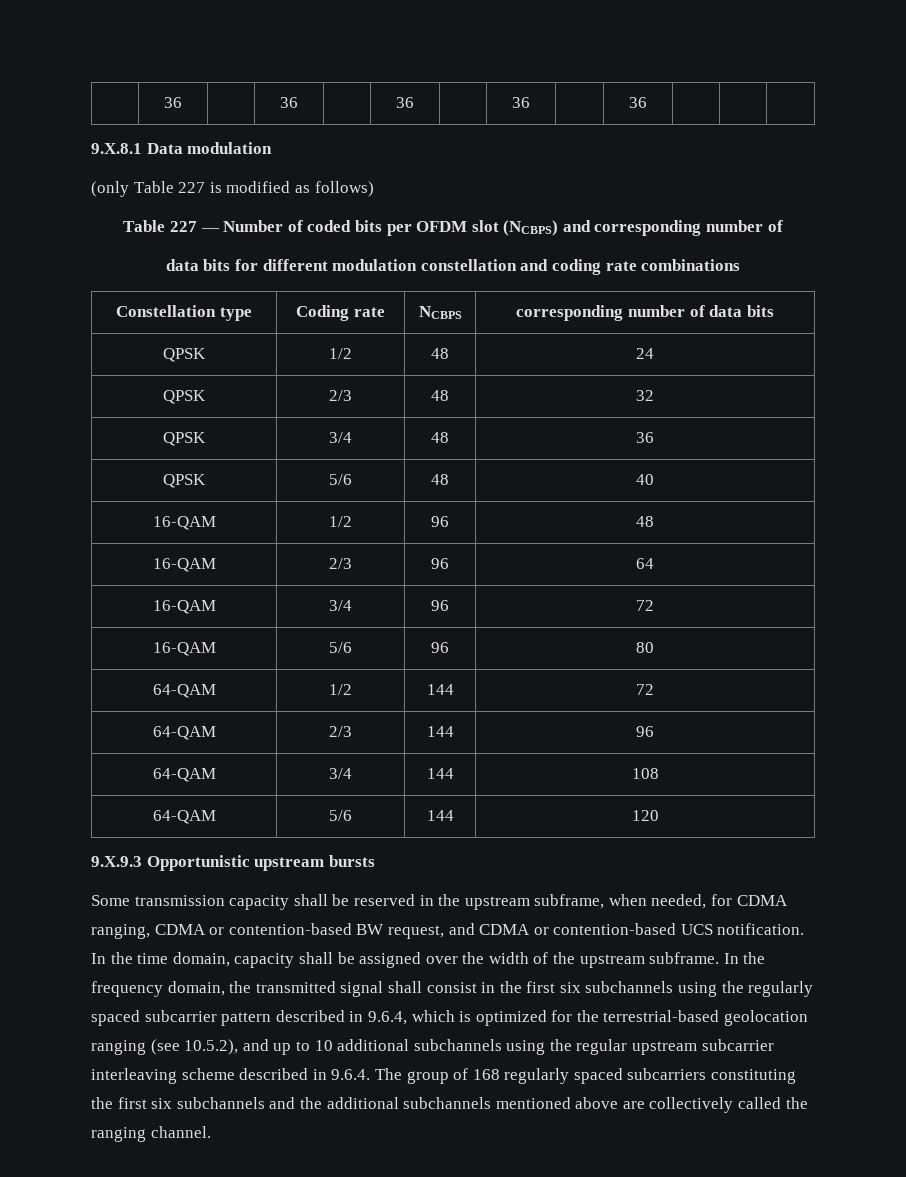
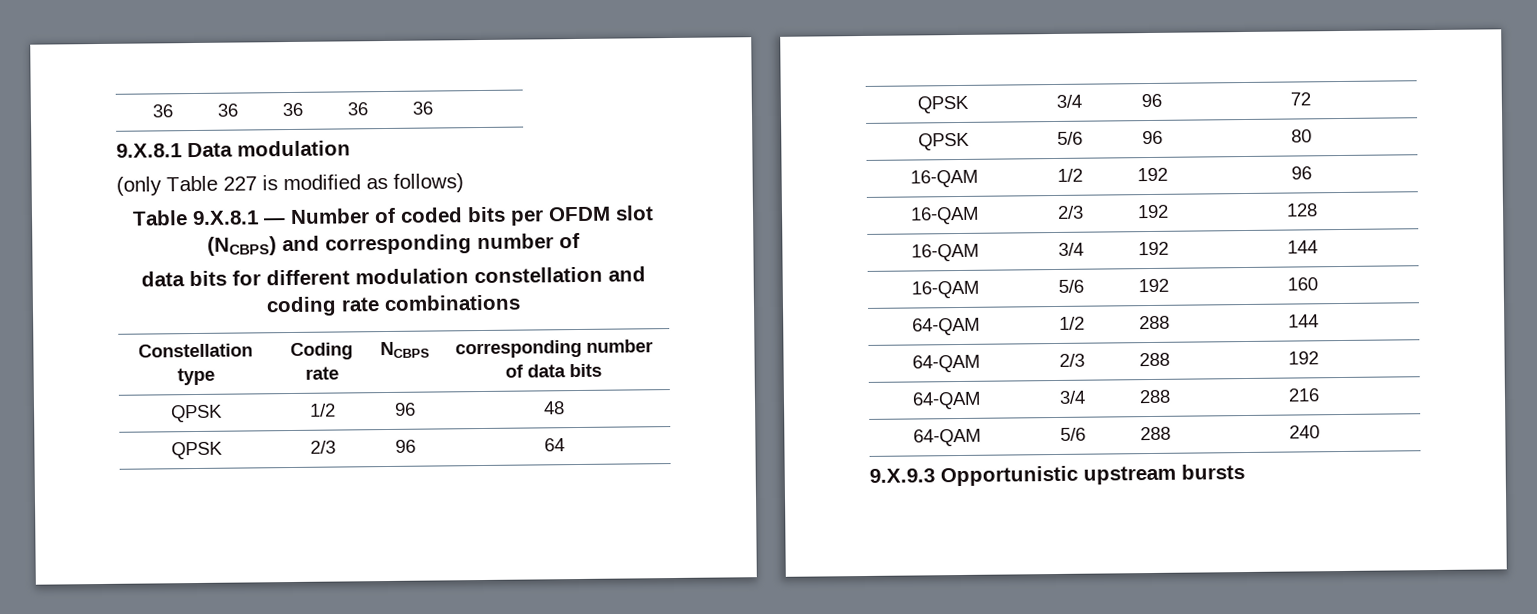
[169,221,197,232] 227 -> [191,210,259,226] 9.X.8.1
[431,348,449,359] [636,348,654,359] [163,390,206,404] [329,390,352,401] [431,390,449,401] [636,390,654,401] [163,432,206,446] [329,432,352,443] [431,432,449,443] [636,432,654,443] [163,474,206,488] [329,474,352,485] [431,474,449,485] [636,474,654,485] [152,516,216,530] [329,516,352,527] | 48 | 24 // QPSK | 2/3 | 48 | 32 // QPSK | 3/4 | 48 | 36 // QPSK | 5/6 | 48 | 40 // 16-QAM | 1/2 -> (336, 410) none
[152,558,216,572] 16-QAM -> [171,441,223,460] QPSK
[152,600,216,614] 16-QAM -> [917,95,969,114] QPSK
[152,642,216,656] 16-QAM -> [918,132,970,151] QPSK
(654, 647) none -> [909,169,978,188] [1056,168,1083,182] [1137,167,1168,182] [1291,166,1312,180] [909,206,979,225] [1056,205,1084,219] [1137,204,1169,219] [1286,203,1318,217] [910,243,979,262] [1057,242,1084,256] [1138,241,1169,256] [1287,240,1318,254] [910,280,979,299] [1057,279,1084,293] [1138,278,1169,293] [1287,277,1318,291] // 16-QAM | 1/2 | 192 | 96 // 16-QAM | 2/3 | 192 | 128 // 16-QAM | 3/4 | 192 | 144 // 16-QAM | 5/6 | 192 | 160
[426,684,454,695] [636,684,654,695] | 144 | 72 -> [1139,315,1170,330] [1288,314,1319,328] | 288 | 144
[426,726,454,737] [636,726,654,737] 144 | 96 -> [1139,352,1170,367] [1288,351,1319,365] 288 | 192
[426,768,454,779] [631,768,659,779] 144 | 108 -> [1139,389,1171,404] [1288,388,1320,402] 288 | 216
[426,810,454,821] [631,810,659,821] 144 | 120 -> [1140,426,1171,441] [1289,425,1320,439] 288 | 240
[91,894,788,910] [91,923,805,939] [91,952,766,968] [91,981,814,997] [91,1010,809,1026] [91,1039,774,1055] [91,1068,797,1084] [91,1097,808,1113] [91,1126,211,1142] // Some transmission capacity shall be reserved in the upstream subframe, when needed, for CDMA ranging, CDMA or contention-based BW request, and CDMA or contention-based UCS notification. In the time domain, capacity shall be assigned over the width of the upstream subframe. In the frequency domain, the transmitted signal shall consist in the first six subchannels using the regularly spaced subcarrier pattern described in 9.6.4, which is optimized for the terrestrial-based geolocation ranging (see 10.5.2), and up to 10 additional subchannels using the regular upstream subcarrier interleaving scheme described in 9.6.4. The group of 168 regularly spaced subcarriers constituting the first six subchannels and the additional subchannels mentioned above are collectively called the ranging channel. -> (1245, 472) none

